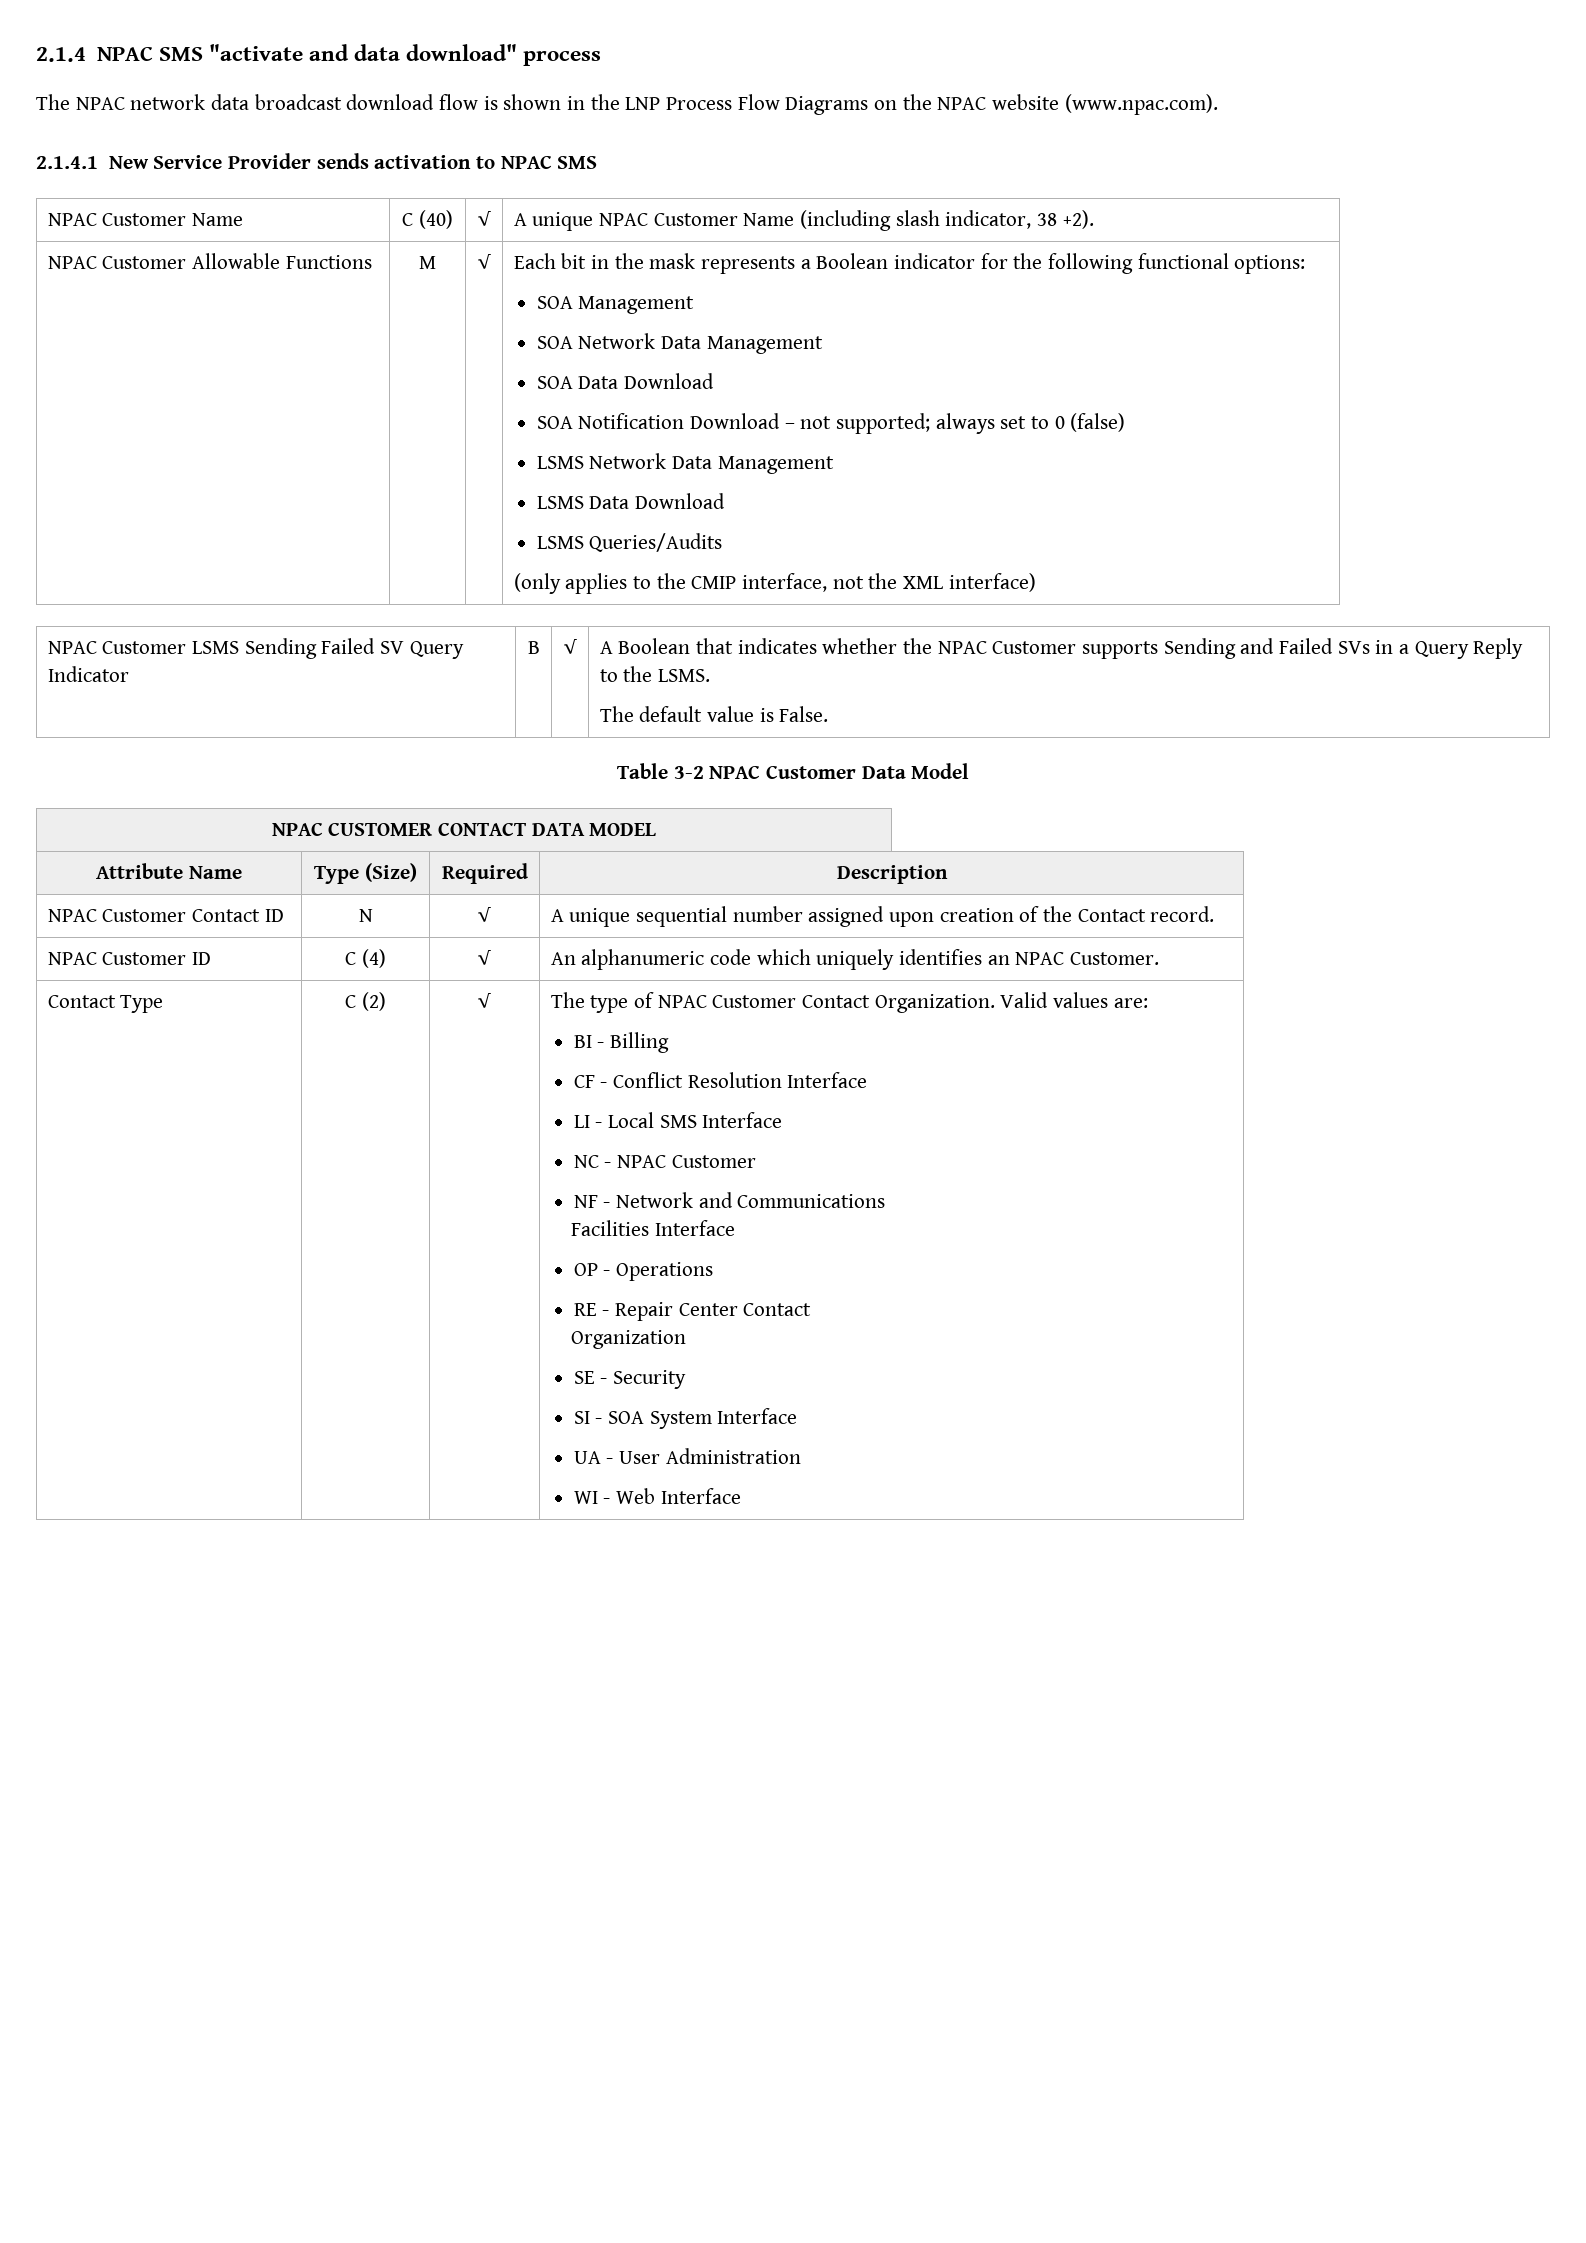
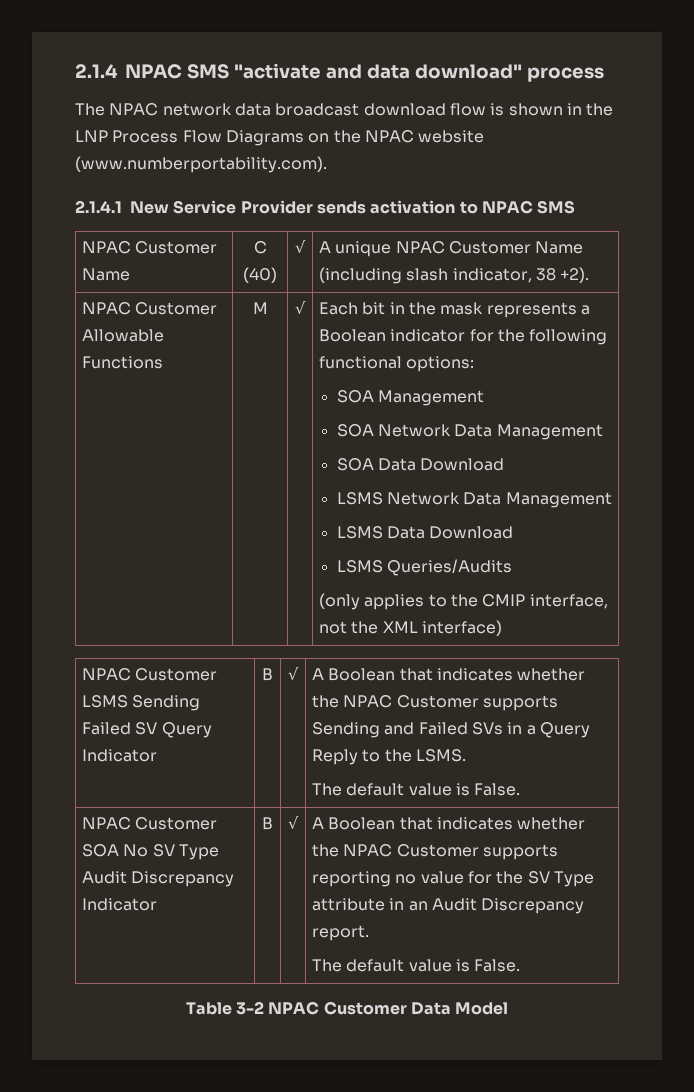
[1064,94,1218,115] (www.npac.com). -> [75,156,327,173] (www.numberportability.com).
[536,413,1126,434] // SOA Notification Download – not supported; always set to 0 (false) -> (505, 464) none
(829, 714) none -> [82,817,218,830] [82,844,220,860] [82,871,235,887] [82,898,158,911] [262,817,273,830] [288,816,299,829] [312,817,586,830] [312,844,559,860] [312,871,594,887] [312,898,585,914] [312,925,370,941] [312,959,521,972] // NPAC Customer SOA No SV Type Audit Discrepancy Indicator | B | √ | A Boolean that indicates whether the NPAC Customer supports reporting no value for the SV Type attribute in an Audit Discrepancy report. // The default value is False.
[271,823,657,836] [96,863,242,879] [314,863,417,884] [441,863,528,884] [836,865,948,884] [47,909,284,922] [358,909,373,922] [478,907,491,922] [550,906,1215,927] [47,952,211,965] [345,949,386,968] [478,950,491,965] [550,949,1159,970] [47,995,164,1013] [345,992,386,1011] [478,993,491,1008] [550,992,1148,1013] [573,1032,669,1053] [573,1072,868,1088] [573,1112,783,1128] [573,1155,756,1168] [573,1192,886,1208] [570,1220,735,1236] [573,1262,713,1281] [573,1302,812,1321] [570,1330,686,1349] [573,1370,686,1389] [573,1408,798,1429] [573,1448,801,1464] [573,1488,741,1504] // NPAC CUSTOMER CONTACT DATA MODEL // Attribute Name | Type (Size) | Required | Description // NPAC Customer Contact ID | N | √ | A unique sequential number assigned upon creation of the Contact record. // NPAC Customer ID | C (4) | √ | An alphanumeric code which uniquely identifies an NPAC Customer. // Contact Type | C (2) | √ | The type of NPAC Customer Contact Organization. Valid values are: // BI - Billing // CF - Conflict Resolution Interface // LI - Local SMS Interface // NC - NPAC Customer // NF - Network and Communications // Facilities Interface // OP - Operations // RE - Repair Center Contact // Organization // SE - Security // SI - SOA System Interface // UA - User Administration // WI - Web Interface -> (509, 1008) none

